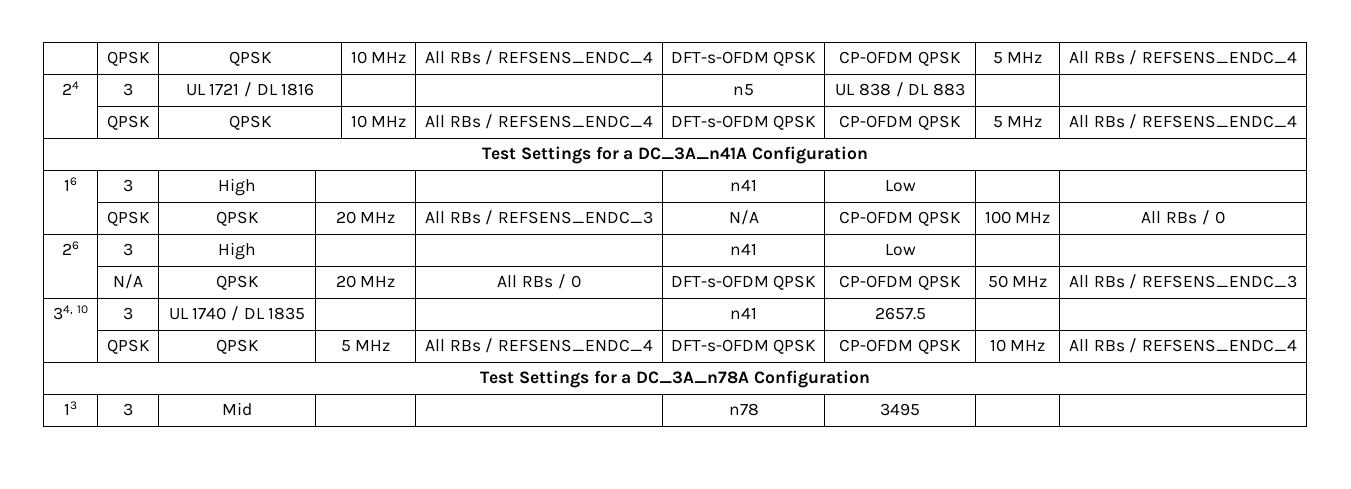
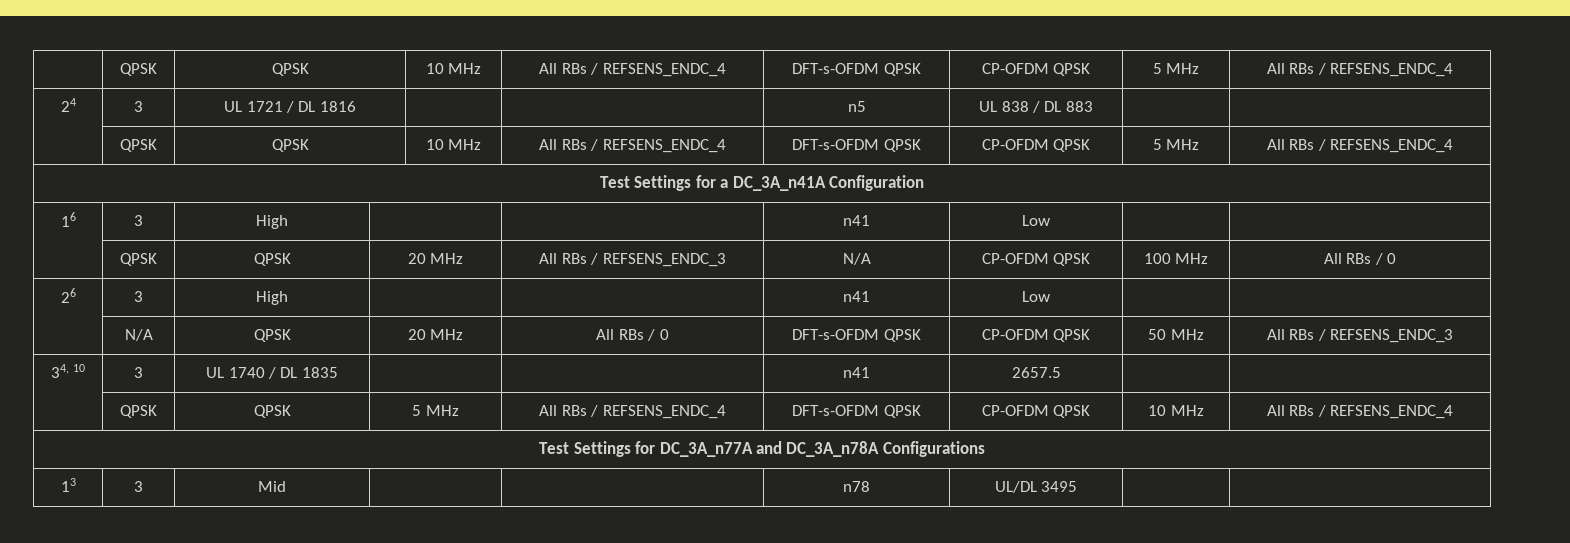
[621,370,870,388] a DC_3A_n78A Configuration -> [659,441,985,457] DC_3A_n77A and DC_3A_n78A Configurations
(759, 409) none -> [994,481,1037,493] UL/DL

